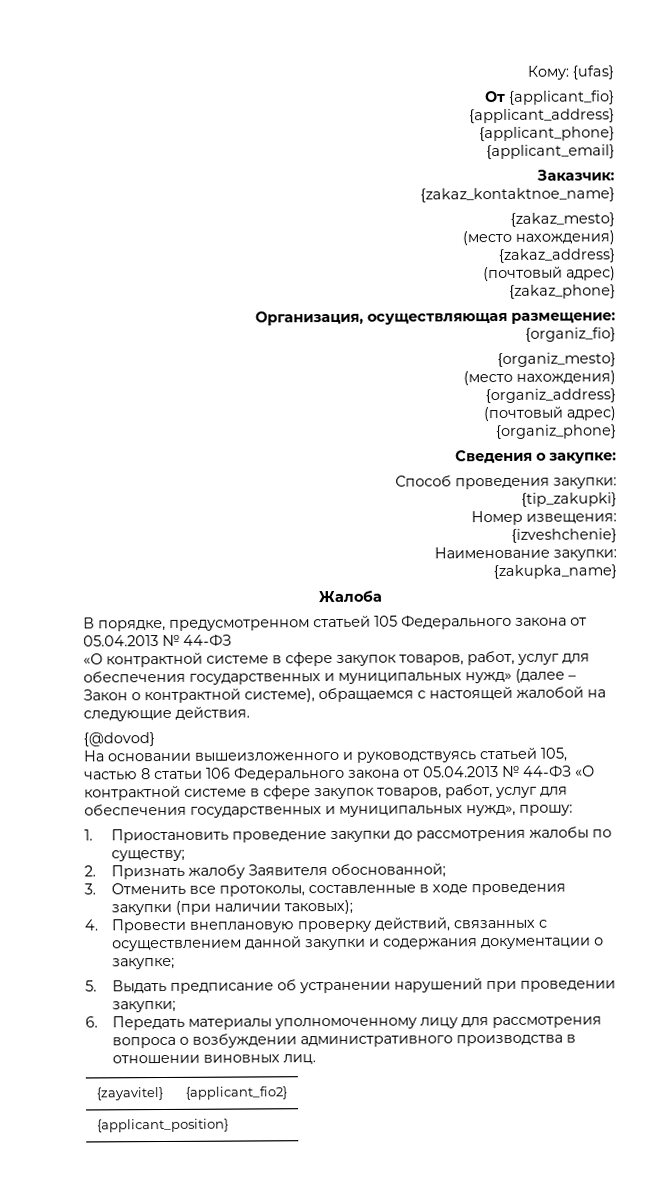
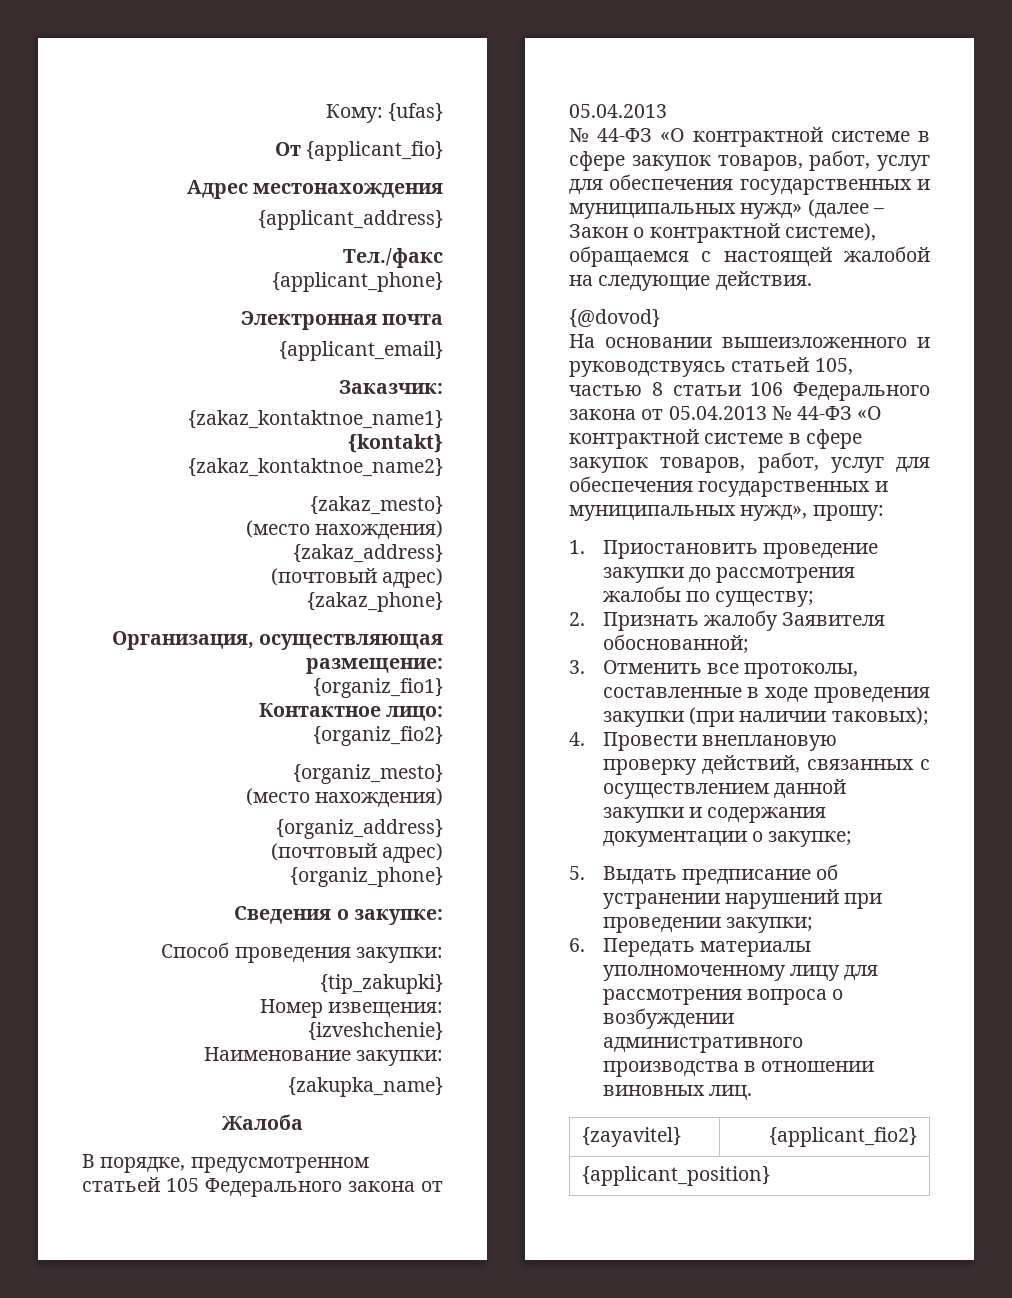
(615, 97) none -> [186,180,443,199] // Адрес местонахождения
(615, 116) none -> [343,247,443,268] // Тел./факс
(615, 134) none -> [240,311,443,330] // Электронная почта
[420,187,615,203] {zakaz_kontaktnoe_name} -> [188,410,443,429] [348,434,443,453] [188,458,443,477] {zakaz_kontaktnoe_name1} // {kontakt} // {zakaz_kontaktnoe_name2}
[525,327,616,342] {organiz_fio} -> [313,678,443,698] [258,703,443,721] [313,726,443,746] {organiz_fio1} // Контактное лицо: // {organiz_fio2}
[162,634,232,647] № 44-ФЗ // -> [569,128,653,142] // № 44-ФЗ

